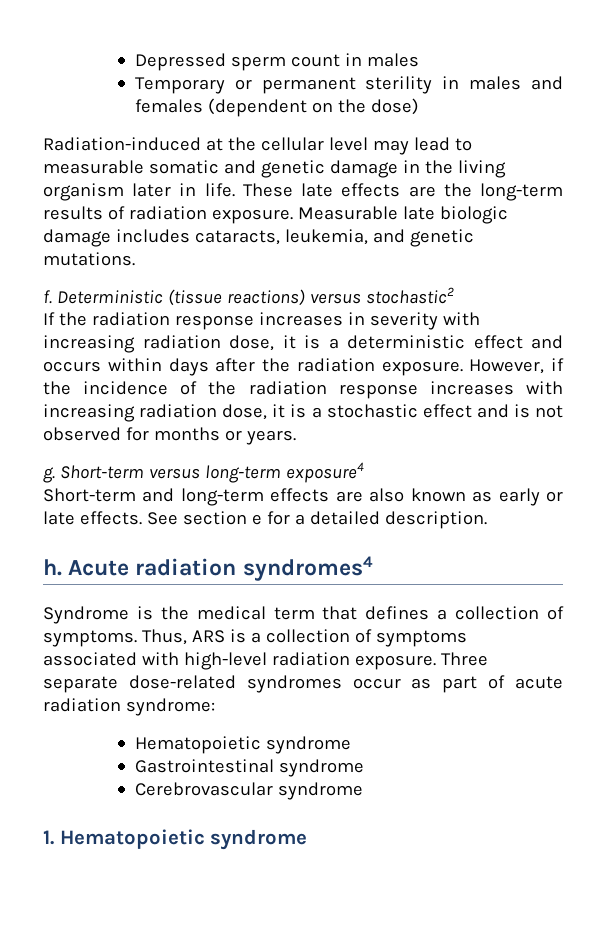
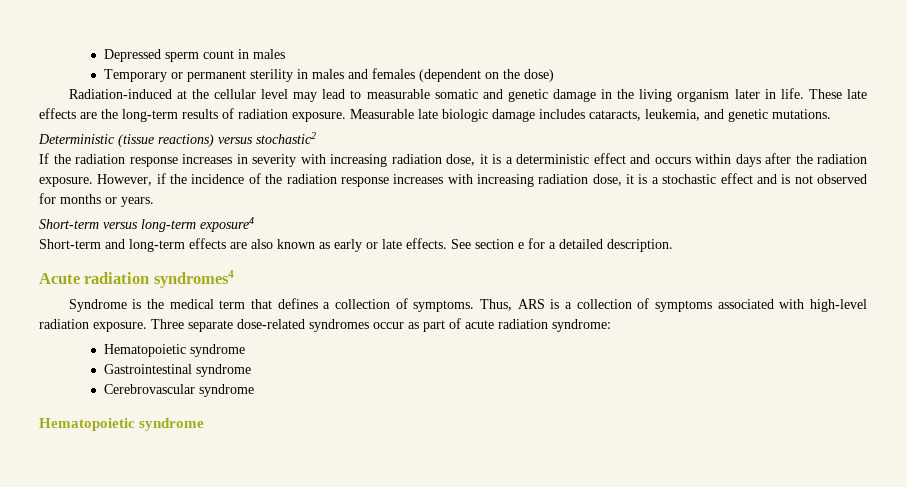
[43,290,52,304] f. -> (831, 114) none
[43,467,55,483] g. -> (154, 202) none
[43,559,62,576] h. -> (673, 245) none
[43,830,54,845] 1. -> (255, 390) none

